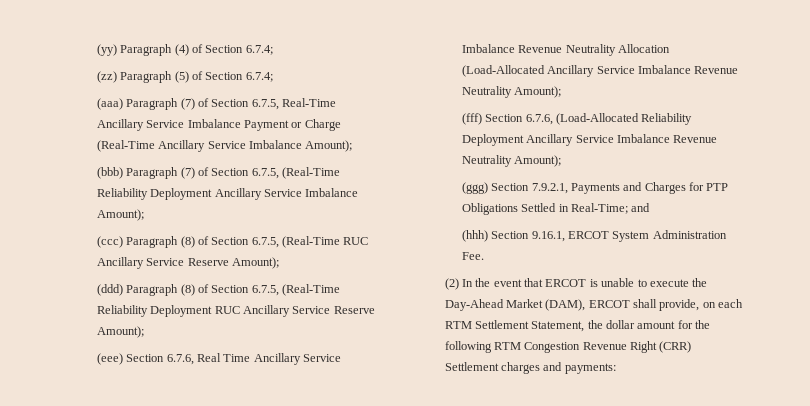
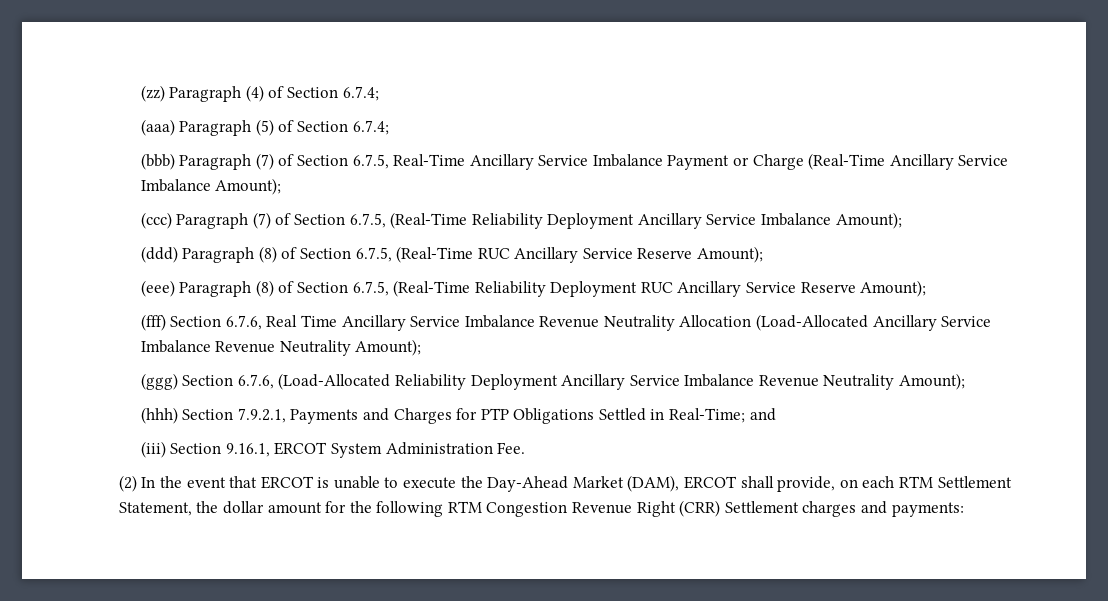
[96,44,117,56] (yy) -> [140,85,165,102] (zz)
[96,71,117,83] (zz) -> [140,119,175,136] (aaa)
[96,98,123,110] (aaa) -> [140,153,175,170] (bbb)
[96,167,123,179] (bbb) -> [140,212,172,229] (ccc)
[96,236,123,248] (ccc) -> [140,246,178,263] (ddd)
[96,284,123,296] (ddd) -> [140,280,175,297] (eee)
[96,353,123,365] (eee) -> [140,314,166,331] (fff)
[461,113,482,125] (fff) -> [140,373,178,390] (ggg)
[461,182,488,194] (ggg) -> [140,407,178,424] (hhh)
[461,230,488,242] (hhh) -> [140,441,166,458] (iii)

